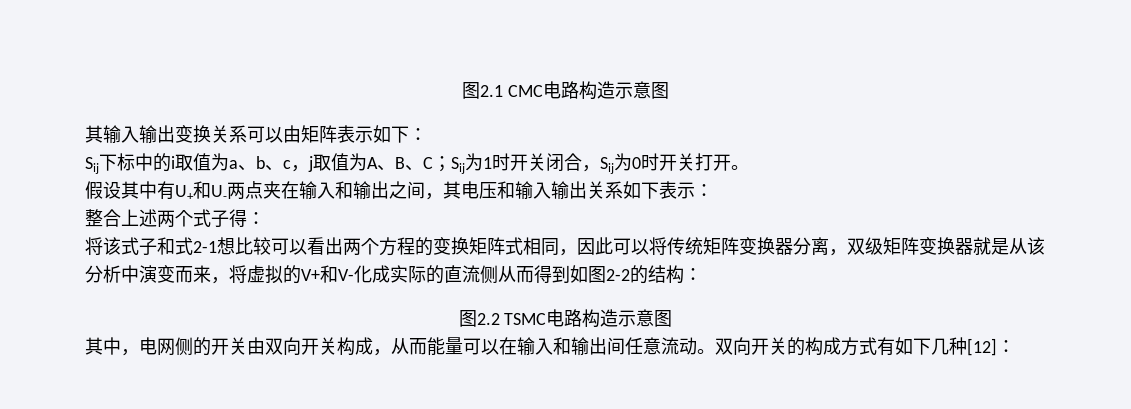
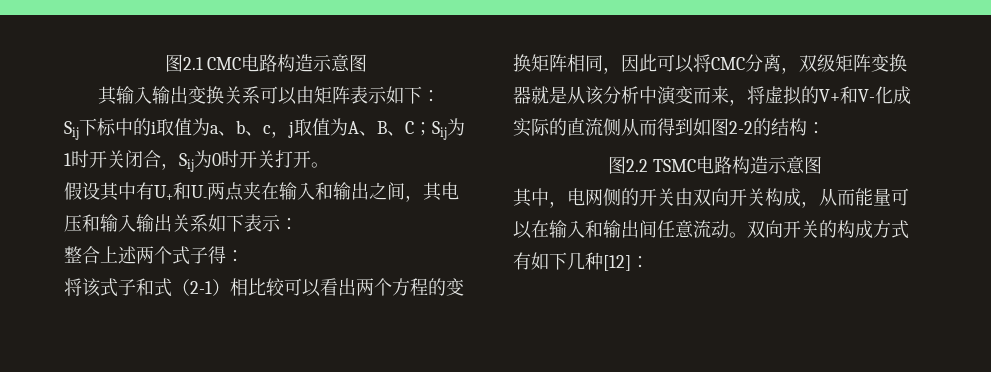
[193,237,235,255] 2-1想 -> [172,278,248,296] （2-1）相
[505,237,523,255] 式 -> (567, 63) none
[667,237,793,255] 传统矩阵变换器 -> [711,57,745,70] CMC

